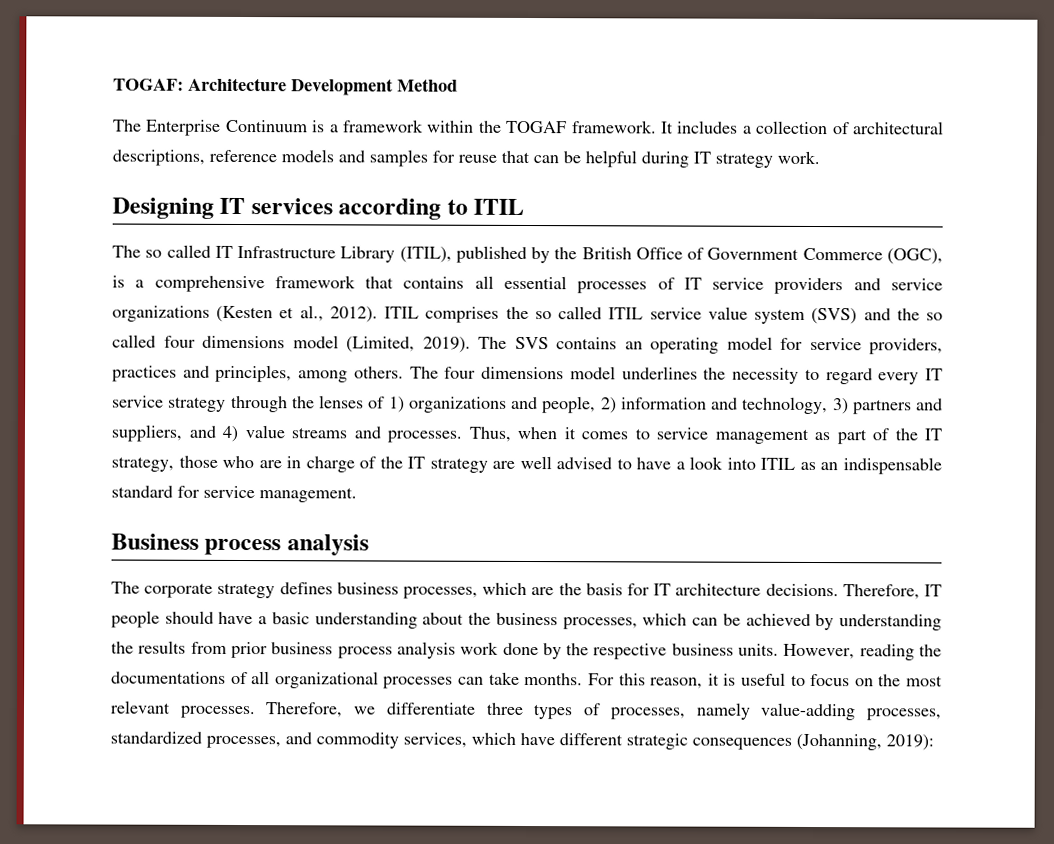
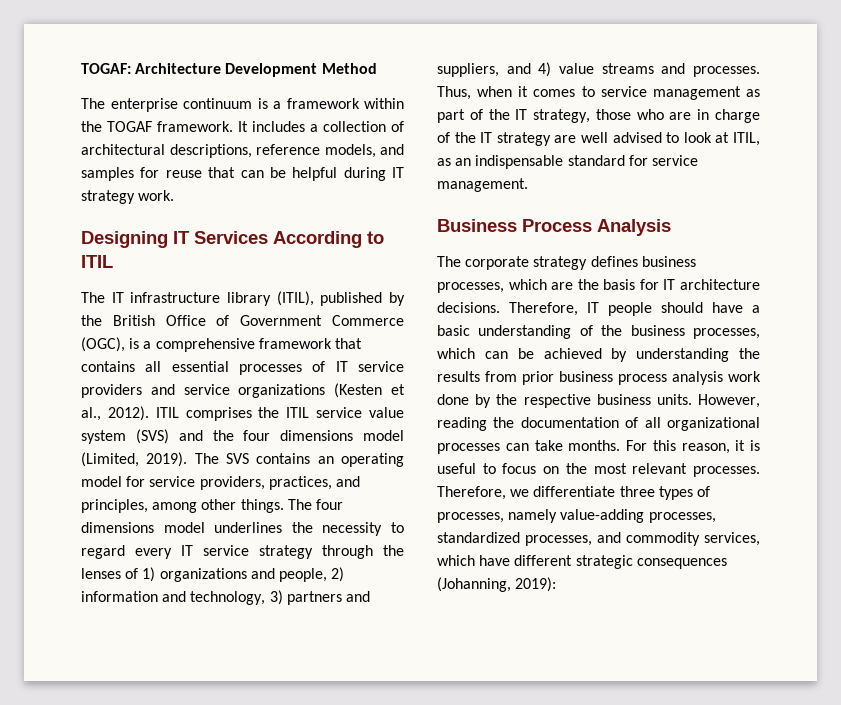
[145,119,308,136] Enterprise Continuum -> [110,98,252,112] enterprise continuum
[281,149,334,163] models -> [324,144,376,158] models,
[250,198,442,220] services according -> [194,231,362,248] Services According
[145,244,396,263] so called IT Infrastructure Library -> [111,292,271,306] IT infrastructure library
[534,306,603,320] so called -> (280, 412) none
[926,312,944,321] [112,334,156,348] so called -> (234, 435) none
[112,365,177,382] practices -> [268,476,332,490] practices,
[353,366,404,379] others. -> [201,499,284,513] other things.
[636,456,796,470] have a look into ITIL -> [683,132,760,146] look at ITIL,
[204,534,369,556] process analysis -> [522,219,671,236] Process Analysis
[422,612,465,625] about -> [579,325,593,336] of
[111,671,226,684] documentations -> [520,417,619,428] documentation

